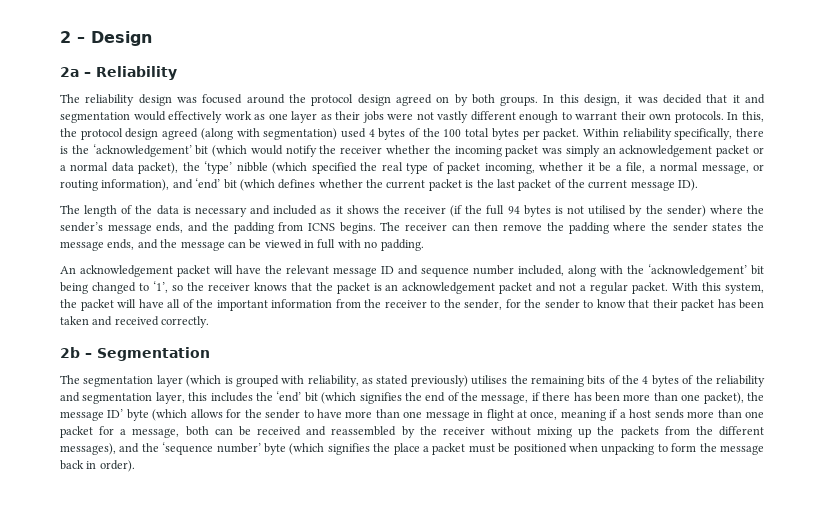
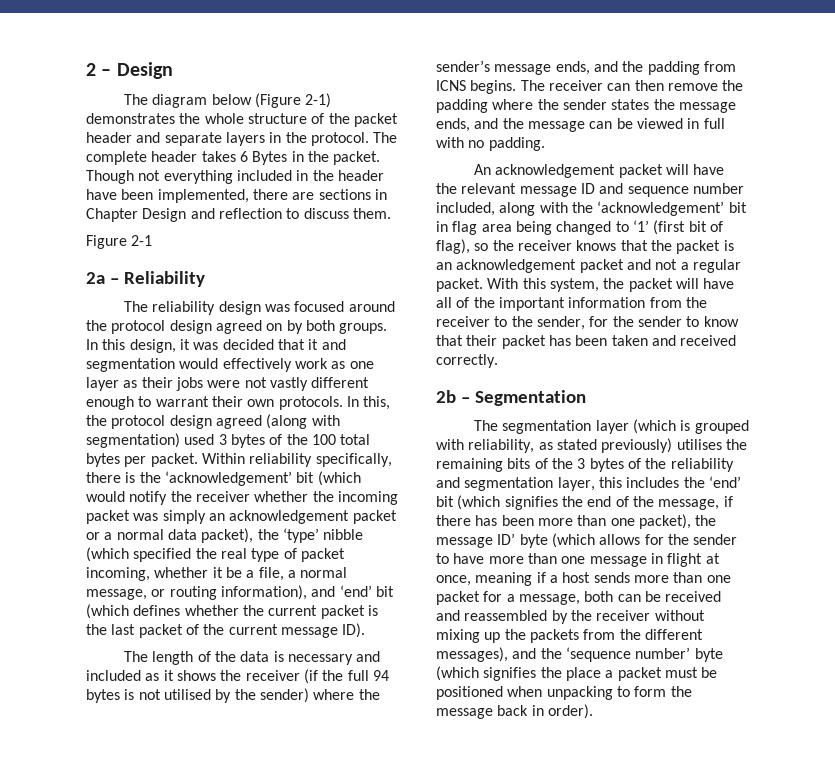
(152, 38) none -> [124,93,332,108] [86,113,398,127] [86,132,398,146] [86,151,381,165] [86,170,384,184] [86,189,387,203] [86,208,391,222] [86,235,153,249] // The diagram below (Figure 2-1) demonstrates the whole structure of the packet header and separate layers in the protocol. The complete header takes 6 Bytes in the packet. Though not everything included in the header have been implemented, there are sections in Chapter Design and reflection to discuss them. // Figure 2-1
[368,129,375,137] 4 -> [218,434,227,445] 3
[60,281,168,294] being changed to ‘1’, -> [436,220,723,235] [436,239,470,254] in flag area being changed to ‘1’ (first bit of flag),
[642,376,649,384] 4 -> [577,458,586,469] 3

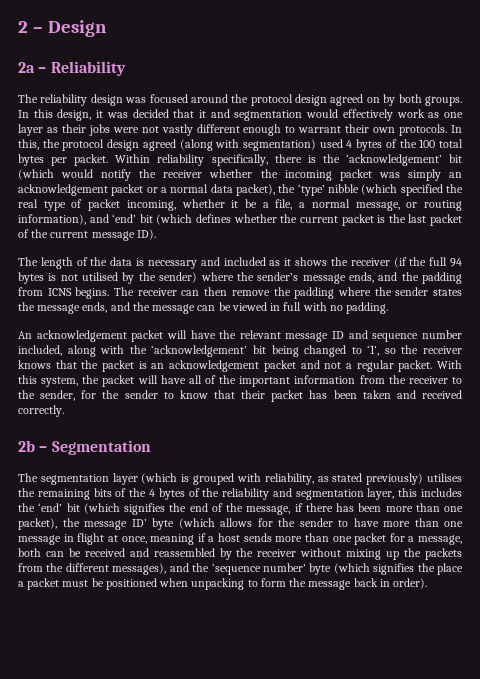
[124,93,332,108] [86,113,398,127] [86,132,398,146] [86,151,381,165] [86,170,384,184] [86,189,387,203] [86,208,391,222] [86,235,153,249] // The diagram below (Figure 2-1) demonstrates the whole structure of the packet header and separate layers in the protocol. The complete header takes 6 Bytes in the packet. Though not everything included in the header have been implemented, there are sections in Chapter Design and reflection to discuss them. // Figure 2-1 -> (107, 28) none
[218,434,227,445] 3 -> [346,140,353,148] 4
[436,220,723,235] [436,239,470,254] in flag area being changed to ‘1’ (first bit of flag), -> [271,345,380,357] being changed to ‘1’,
[577,458,586,469] 3 -> [148,489,155,497] 4

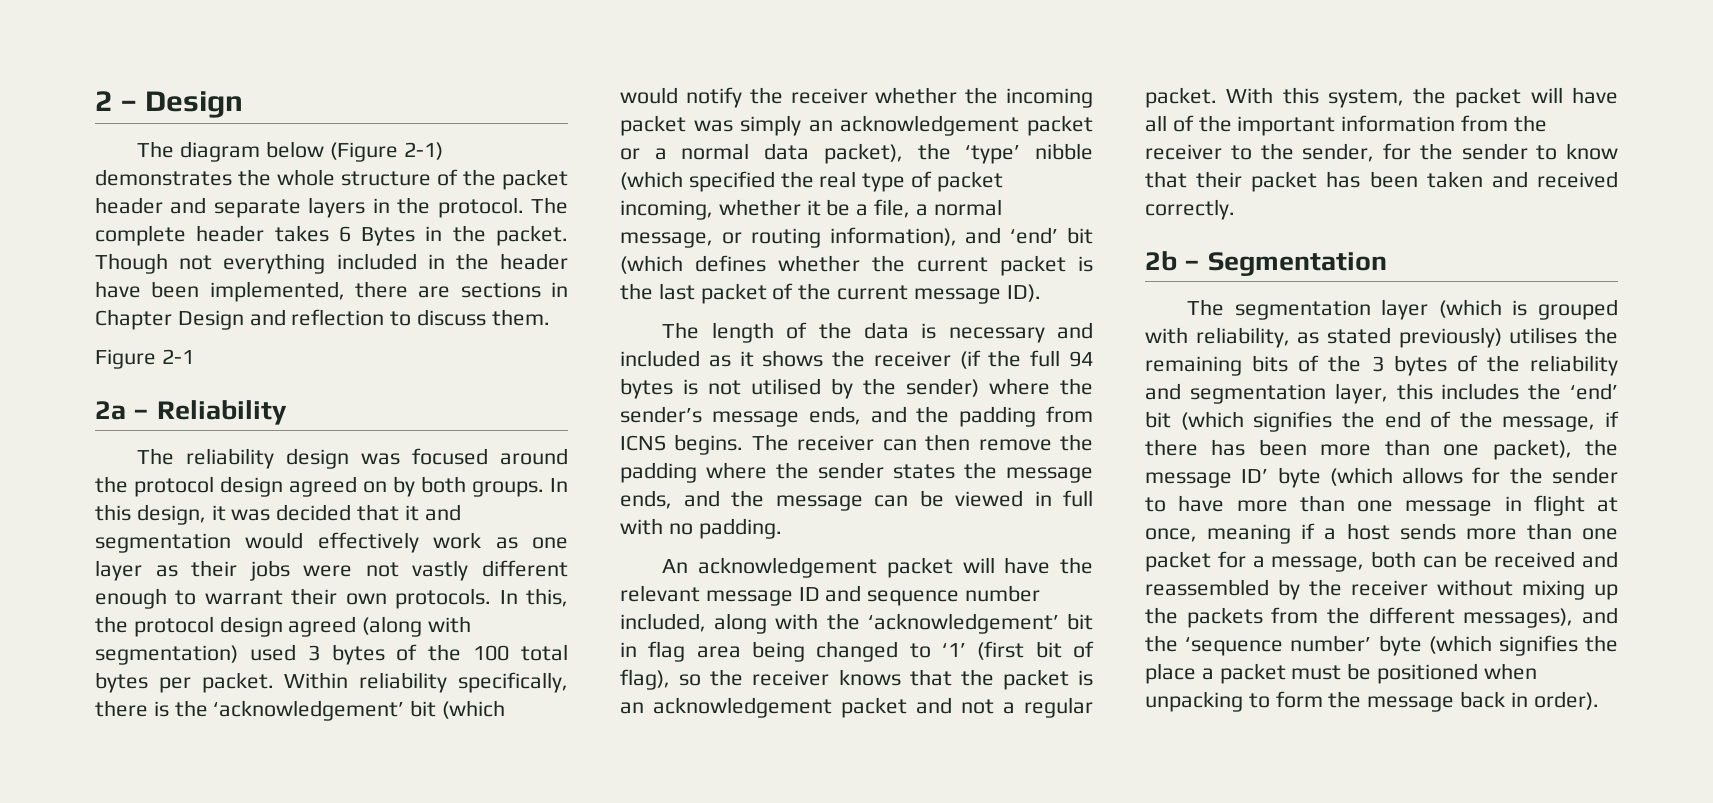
(107, 28) none -> [137,141,443,162] [95,169,568,190] [95,197,568,218] [95,225,568,246] [95,253,568,274] [95,281,568,302] [95,309,550,330] [95,349,194,369] // The diagram below (Figure 2-1) demonstrates the whole structure of the packet header and separate layers in the protocol. The complete header takes 6 Bytes in the packet. Though not everything included in the header have been implemented, there are sections in Chapter Design and reflection to discuss them. // Figure 2-1
[346,140,353,148] 4 -> [307,645,320,661] 3
[271,345,380,357] being changed to ‘1’, -> [620,641,1094,662] [620,669,670,690] in flag area being changed to ‘1’ (first bit of flag),
[148,489,155,497] 4 -> [1371,356,1384,372] 3

